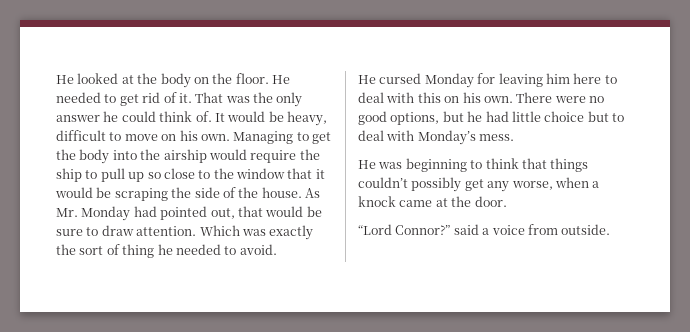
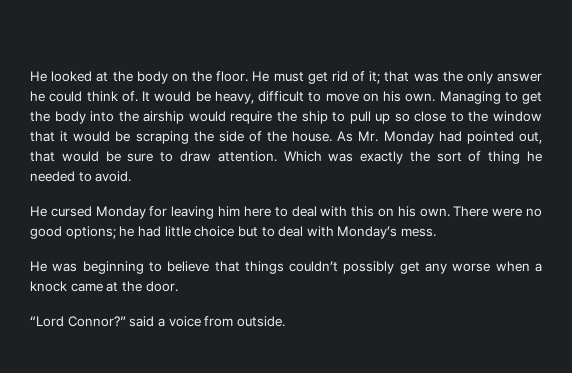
[56,92,117,103] needed to -> [273,72,304,82] must
[178,92,224,103] it. That -> [369,71,410,84] it; that
[390,111,464,125] options, but -> [65,226,116,239] options;
[485,158,519,169] think -> [167,261,210,272] believe
[511,181,553,190] worse, -> [452,263,491,272] worse

